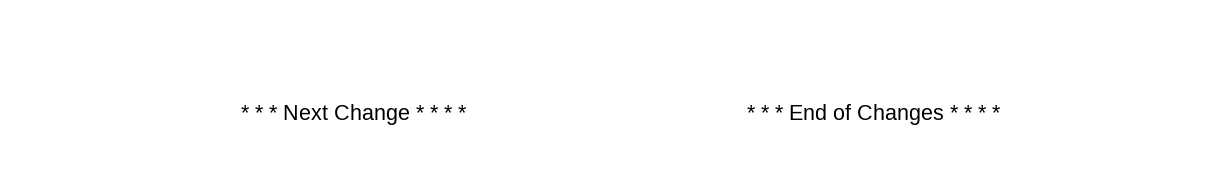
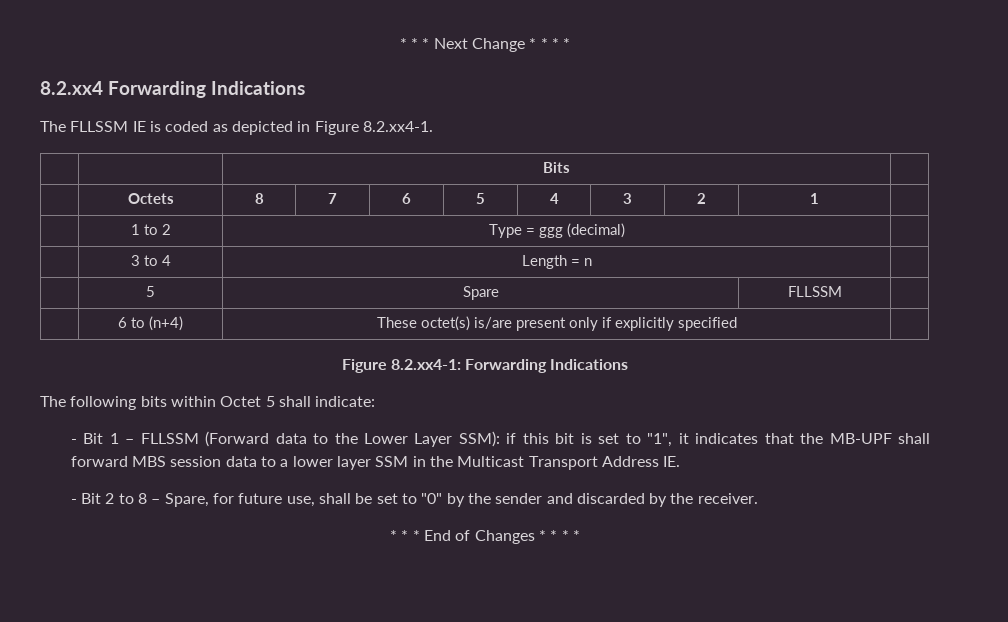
(467, 112) none -> [40,81,305,98] [40,121,433,135] [543,162,570,173] [127,193,174,204] [254,193,264,204] [328,193,337,204] [402,193,411,204] [476,193,485,204] [549,193,559,204] [623,193,632,204] [697,193,706,204] [810,193,819,204] [130,224,171,235] [488,223,625,238] [130,255,171,266] [521,255,592,269] [146,286,155,297] [462,286,499,300] [787,286,842,297] [118,316,183,331] [376,316,737,331] [341,359,629,373] [40,396,376,410] [70,431,931,447] [70,456,681,470] [70,493,758,507] // 8.2.xx4 Forwarding Indications // The FLLSSM IE is coded as depicted in Figure 8.2.xx4-1. // | | Bits | // | Octets | 8 | 7 | 6 | 5 | 4 | 3 | 2 | 1 | // | 1 to 2 | Type = ggg (decimal) | // | 3 to 4 | Length = n | // | 5 | Spare | FLLSSM | // | 6 to (n+4) | These octet(s) is/are present only if explicitly specified | // Figure 8.2.xx4-1: Forwarding Indications // The following bits within Octet 5 shall indicate: // - Bit 1 – FLLSSM (Forward data to the Lower Layer SSM): if this bit is set to "1", it indicates that the MB-UPF shall forward MBS session data to a lower layer SSM in the Multicast Transport Address IE. // - Bit 2 to 8 – Spare, for future use, shall be set to "0" by the sender and discarded by the receiver.

